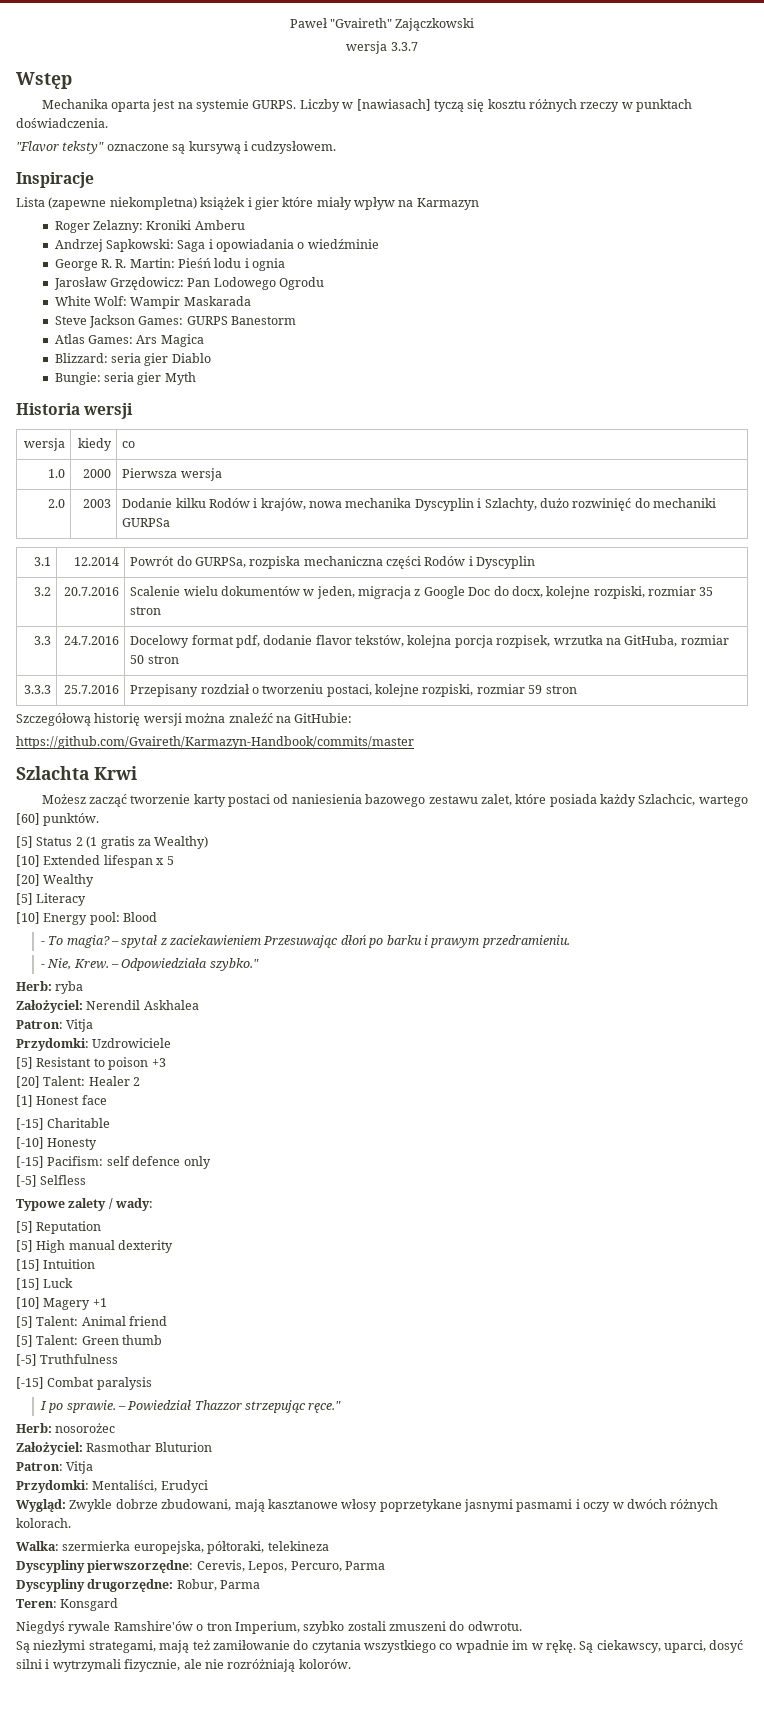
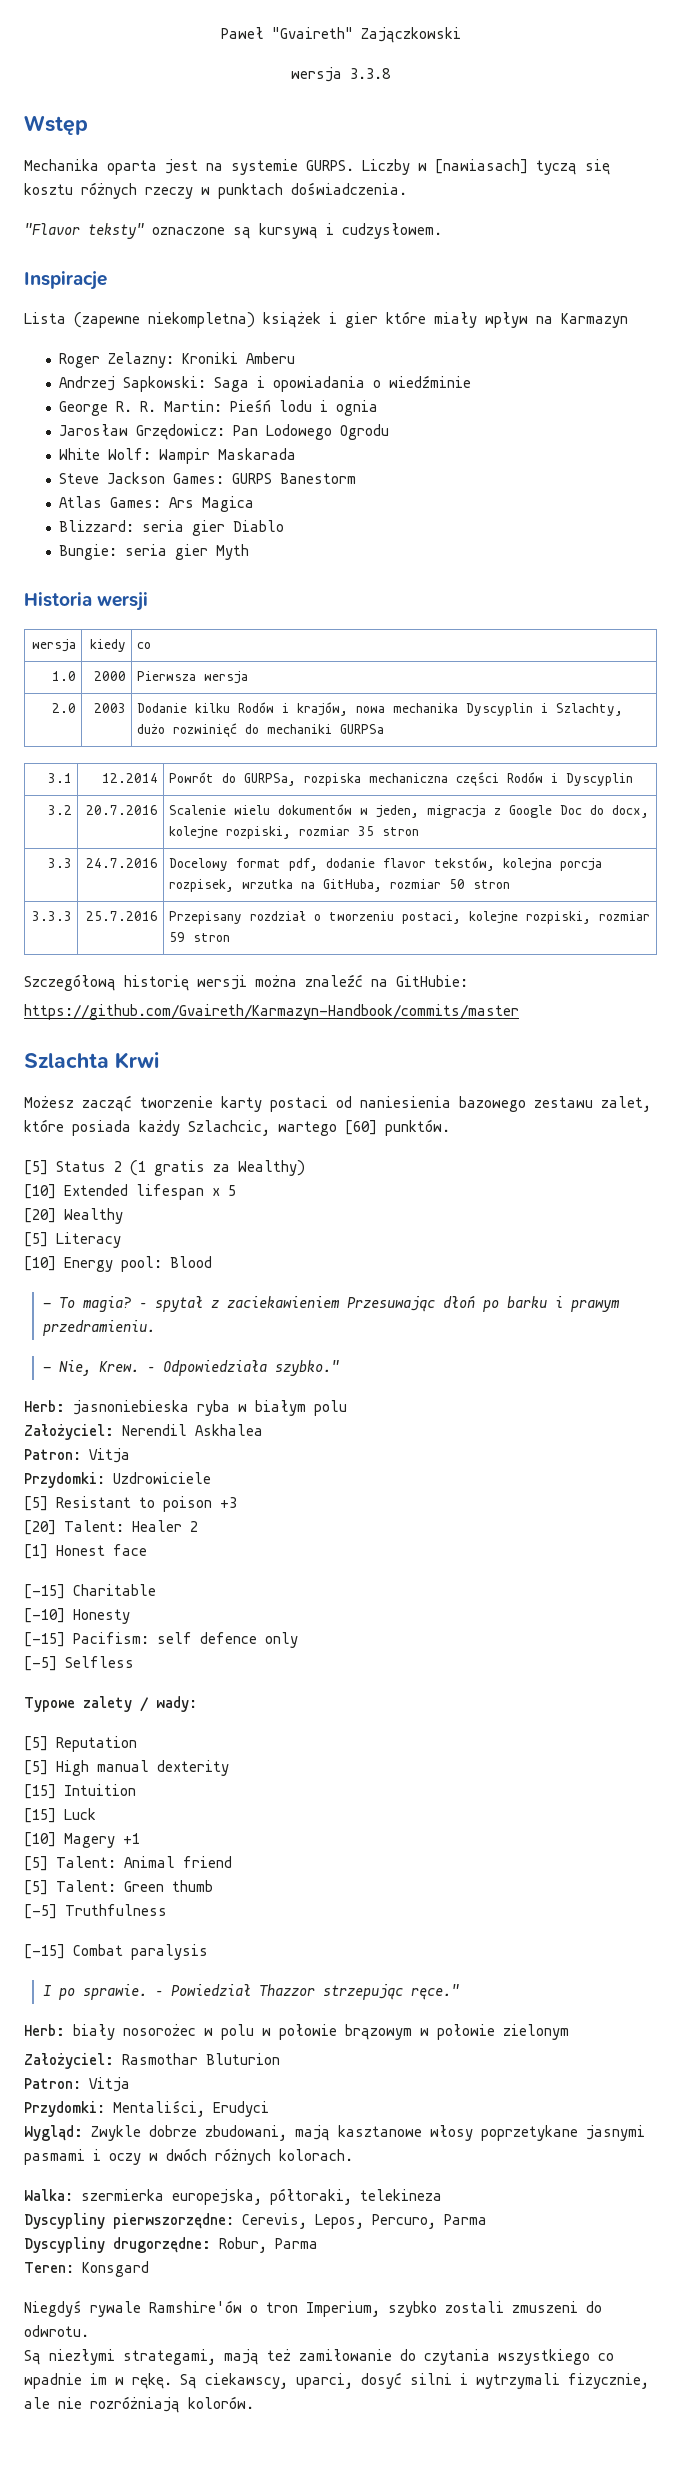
[390,42,418,51] 3.3.7 -> [350,68,391,79] 3.3.8
(52, 986) none -> [73,1400,189,1415] jasnoniebieska
(84, 987) none -> [238,1400,347,1416] w białym polu
(52, 1428) none -> [73,2024,115,2040] biały
(116, 1428) none -> [204,2024,569,2040] w polu w połowie brązowym w połowie zielonym

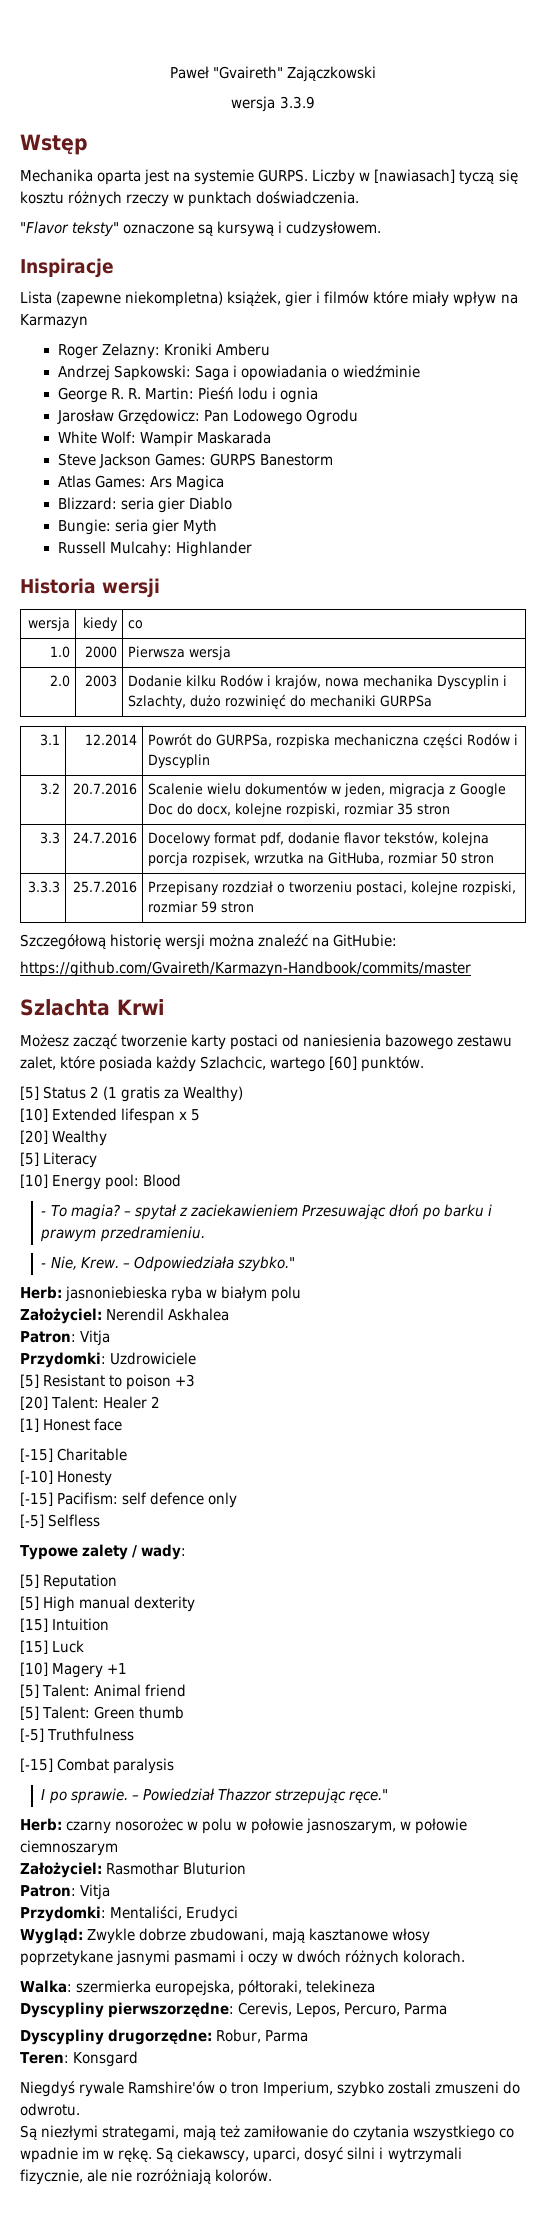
[350,68,391,79] 3.3.8 -> [279,96,315,109] 3.3.9
[263,312,378,328] książek i gier -> [227,291,370,307] książek, gier i filmów
(250, 552) none -> [57,541,253,557] // Russell Mulcahy: Highlander
[73,2024,115,2040] biały -> [66,1821,112,1834] czarny
[345,2024,569,2040] brązowym w połowie zielonym -> [306,1818,468,1834] [20,1840,118,1856] jasnoszarym, w połowie ciemnoszarym

